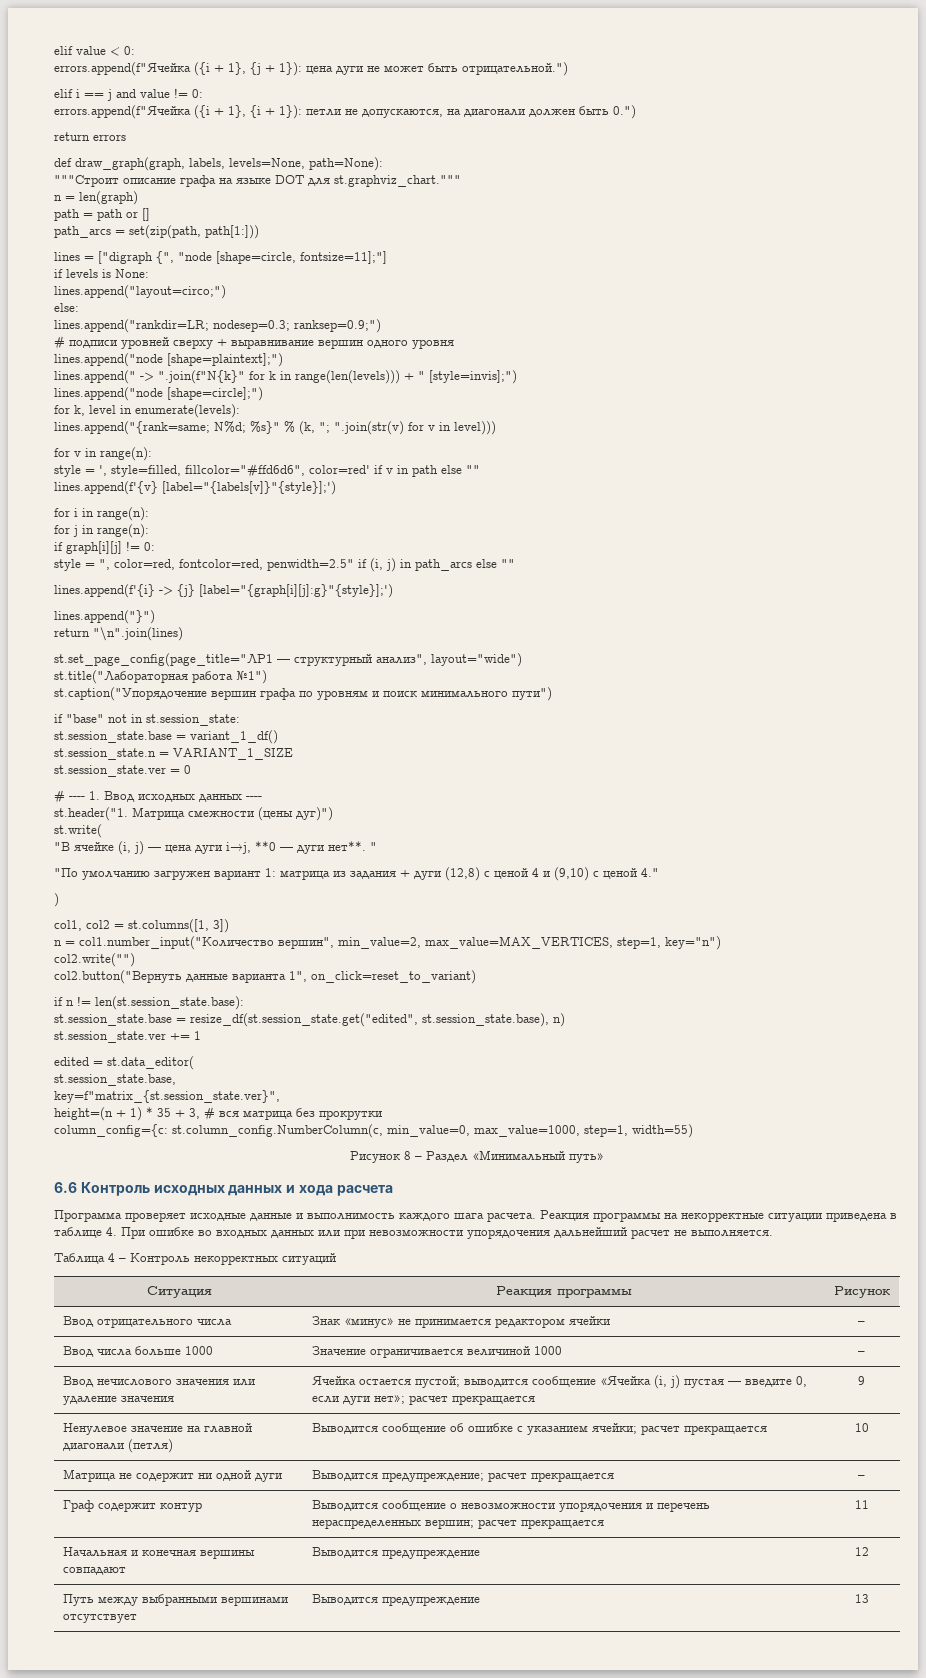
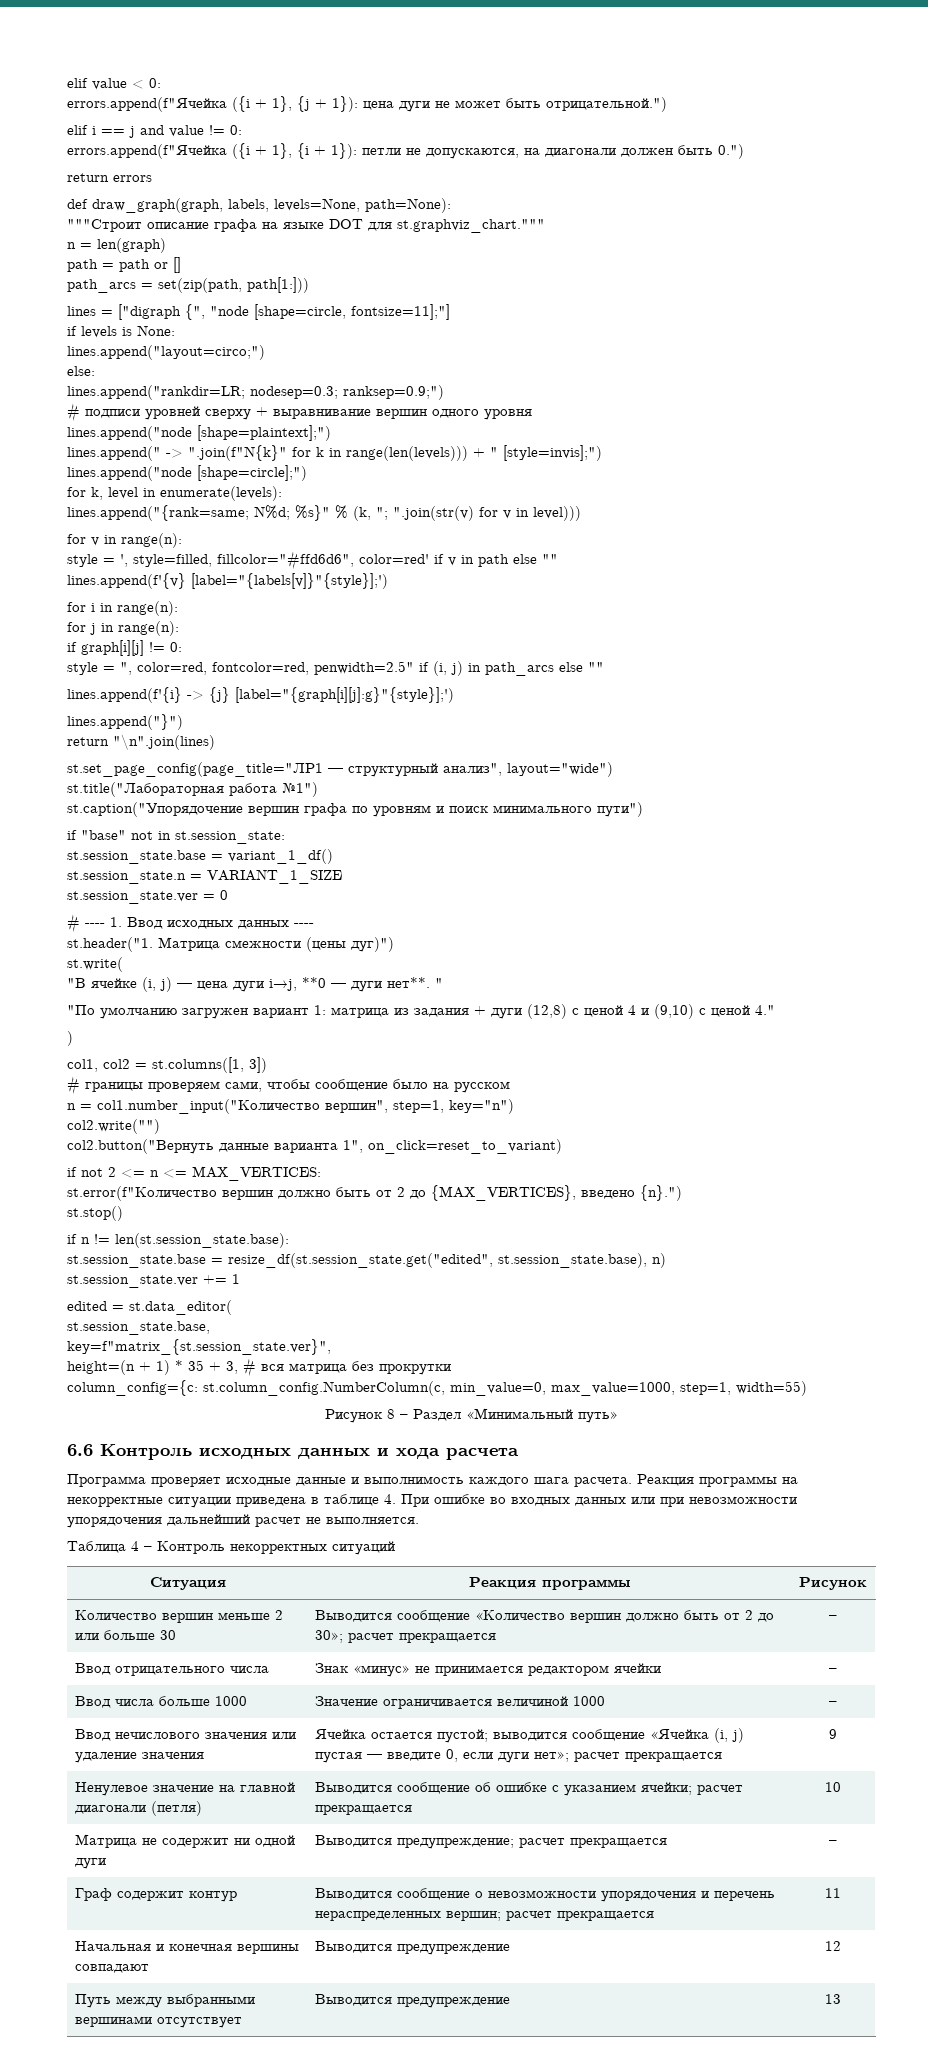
(229, 926) none -> [67,1076,510,1095] // # границы проверяем сами, чтобы сообщение было на русском
[338,936,613,949] min_value=2, max_value=MAX_VERTICES, -> (388, 1106) none
(476, 977) none -> [67,1166,321,1181] [67,1185,682,1201] [67,1206,123,1221] // if not 2 <= n <= MAX_VERTICES: // st.error(f"Количество вершин должно быть от 2 до {MAX_VERTICES}, введено {n}.") // st.stop()
(890, 1292) none -> [74,1610,283,1623] [74,1630,176,1640] [314,1610,774,1623] [314,1630,496,1643] [829,1615,837,1620] // Количество вершин меньше 2 или больше 30 | Выводится сообщение «Количество вершин должно быть от 2 до 30»; расчет прекращается | –

